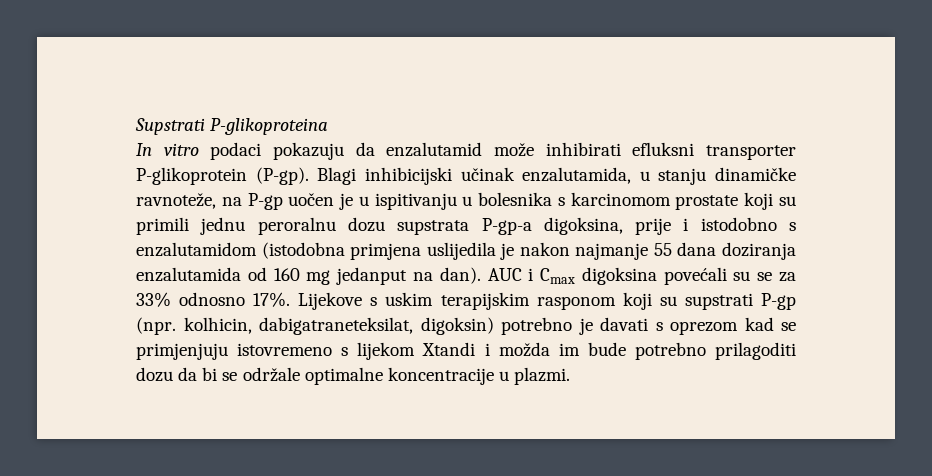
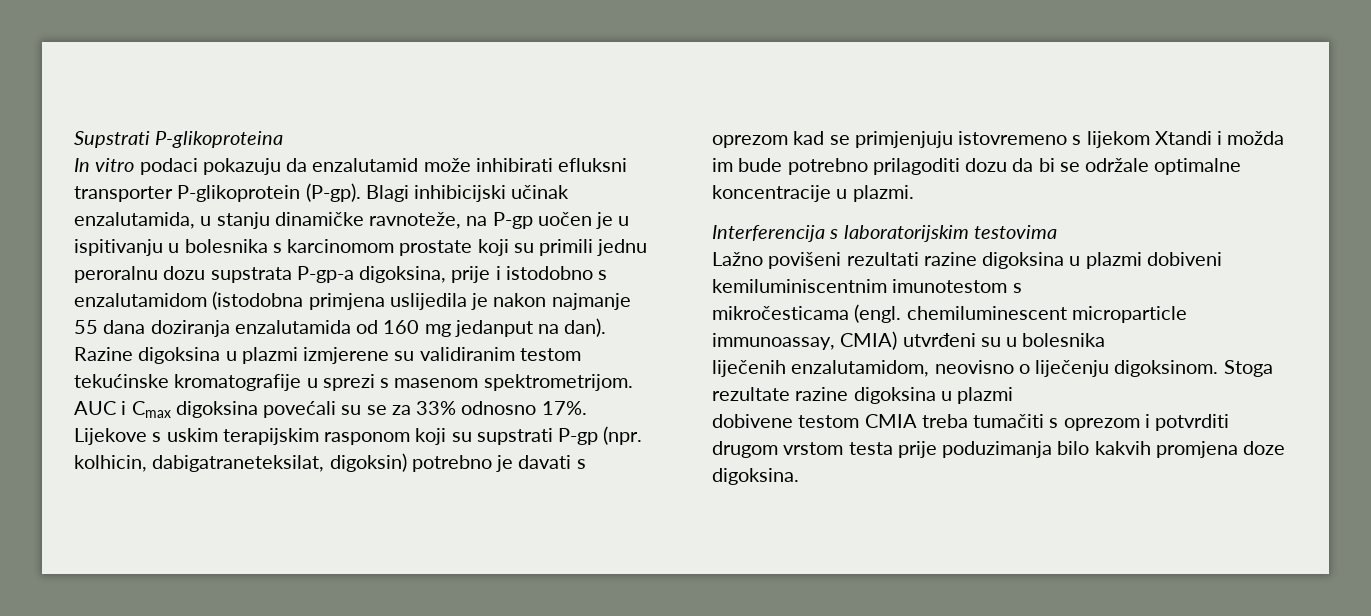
(481, 275) none -> [74,347,581,364] [74,374,633,391] Razine digoksina u plazmi izmjerene su validiranim testom tekućinske kromatografije u sprezi s masenom spektrometrijom.
(571, 376) none -> [712,225,1057,242] [712,252,1222,269] [712,279,1022,293] [712,304,1187,323] [712,331,1106,350] [712,360,1273,377] [712,387,1014,404] [712,414,1230,431] [712,441,1286,458] [712,468,799,485] // Interferencija s laboratorijskim testovima // Lažno povišeni rezultati razine digoksina u plazmi dobiveni kemiluminiscentnim imunotestom s // mikročesticama (engl. chemiluminescent microparticle immunoassay, CMIA) utvrđeni su u bolesnika // liječenih enzalutamidom, neovisno o liječenju digoksinom. Stoga rezultate razine digoksina u plazmi // dobivene testom CMIA treba tumačiti s oprezom i potvrditi drugom vrstom testa prije poduzimanja bilo kakvih promjena doze digoksina.

